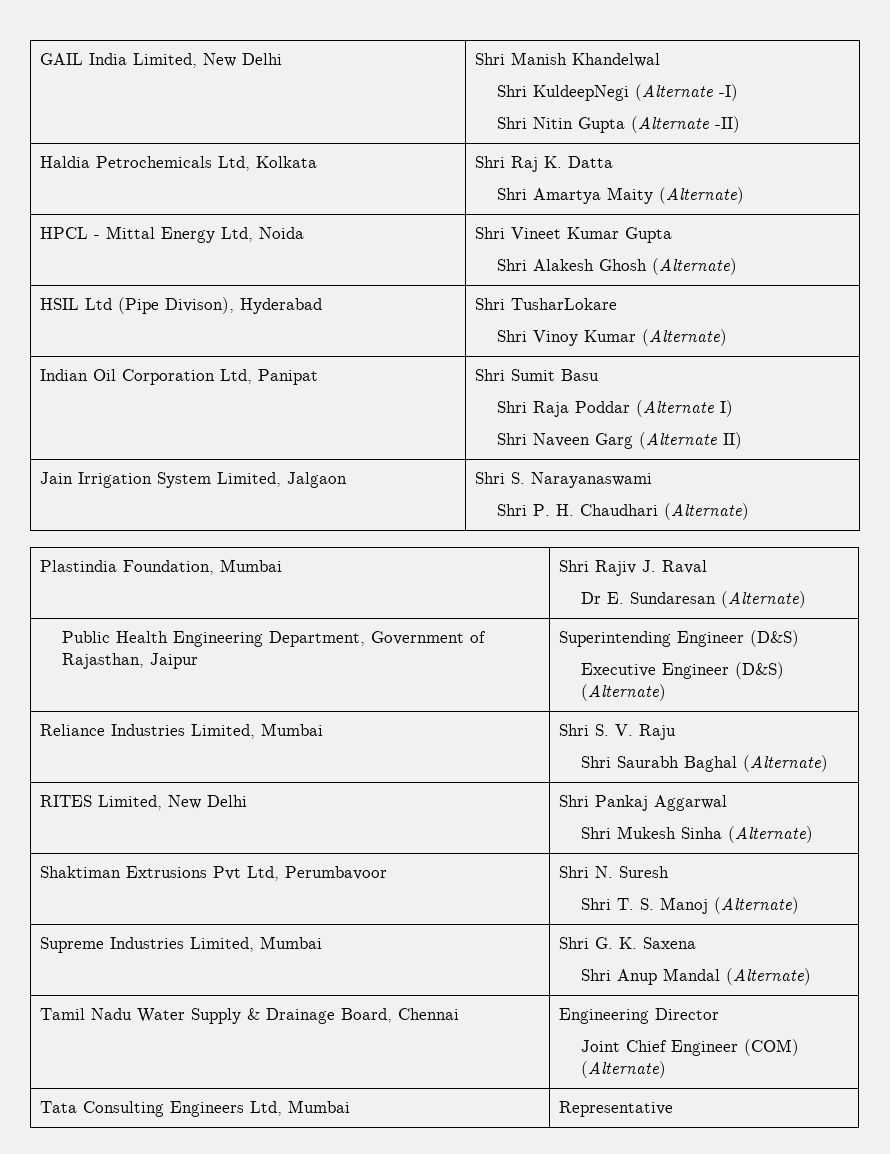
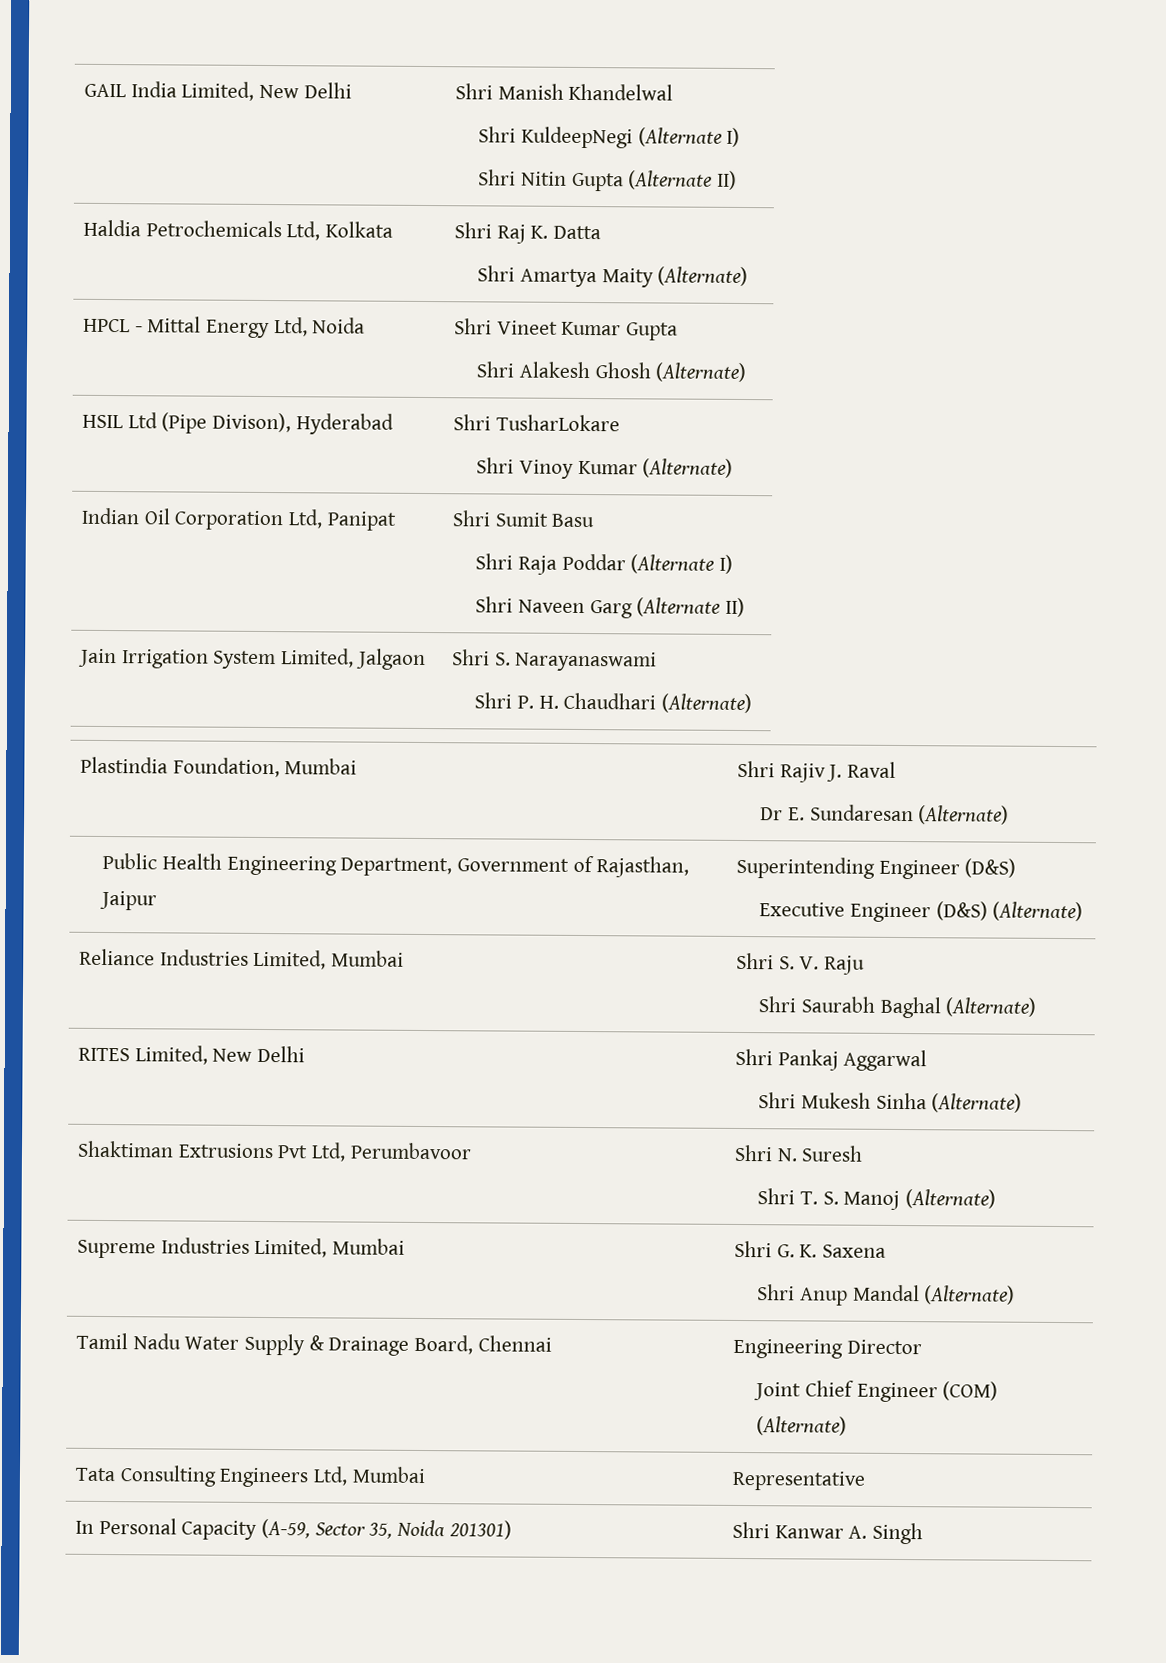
[719,84,739,101] -I) -> [726,127,741,147] I)
[715,116,741,133] -II) -> [717,170,738,190] II)
(674, 1109) none -> [75,1517,512,1540] [732,1521,924,1545] // In Personal Capacity (A-59, Sector 35, Noida 201301) | Shri Kanwar A. Singh

